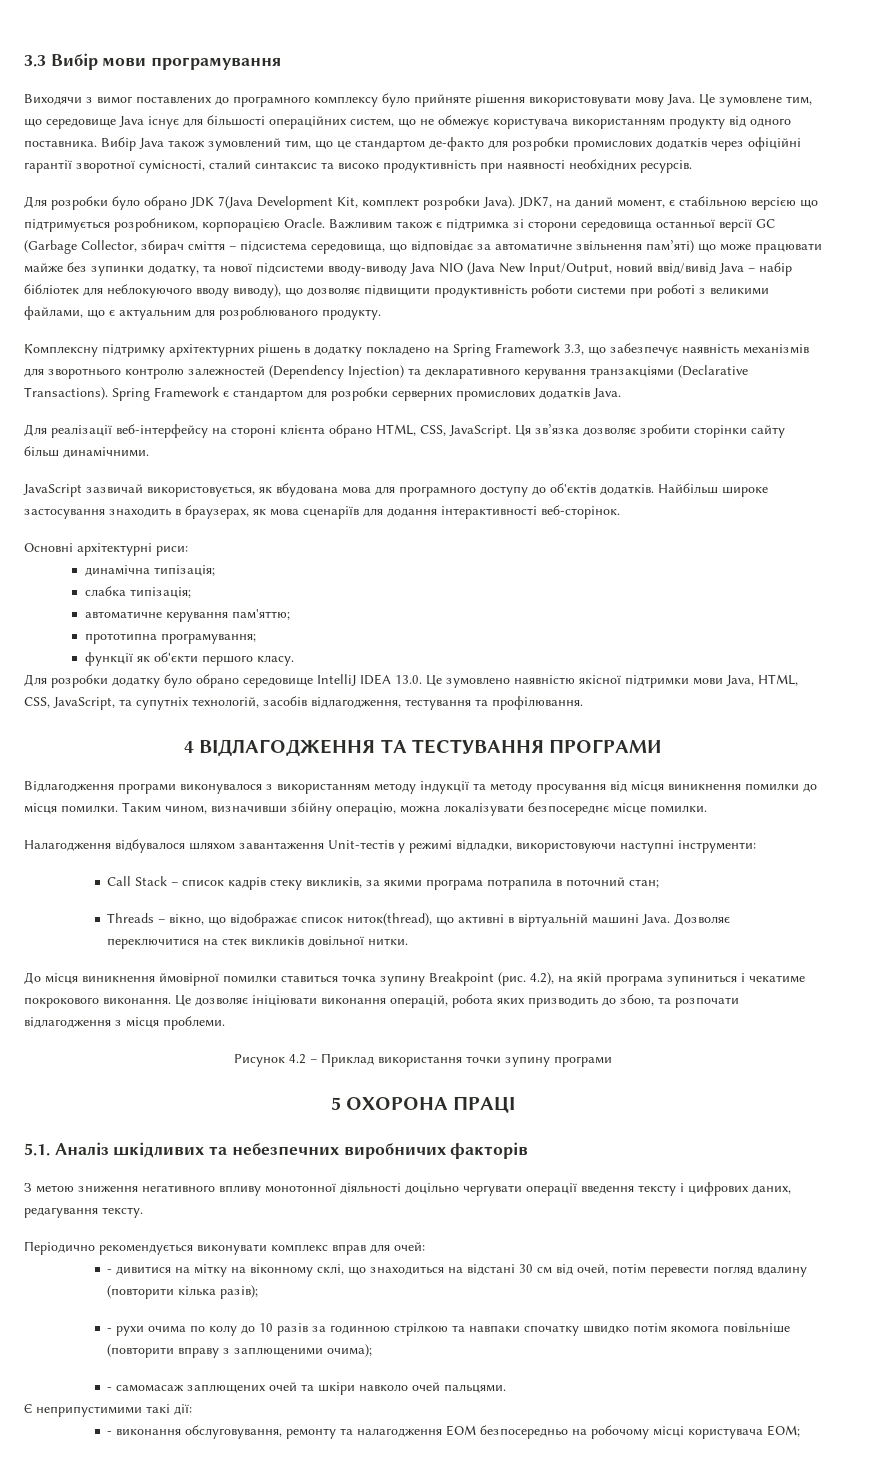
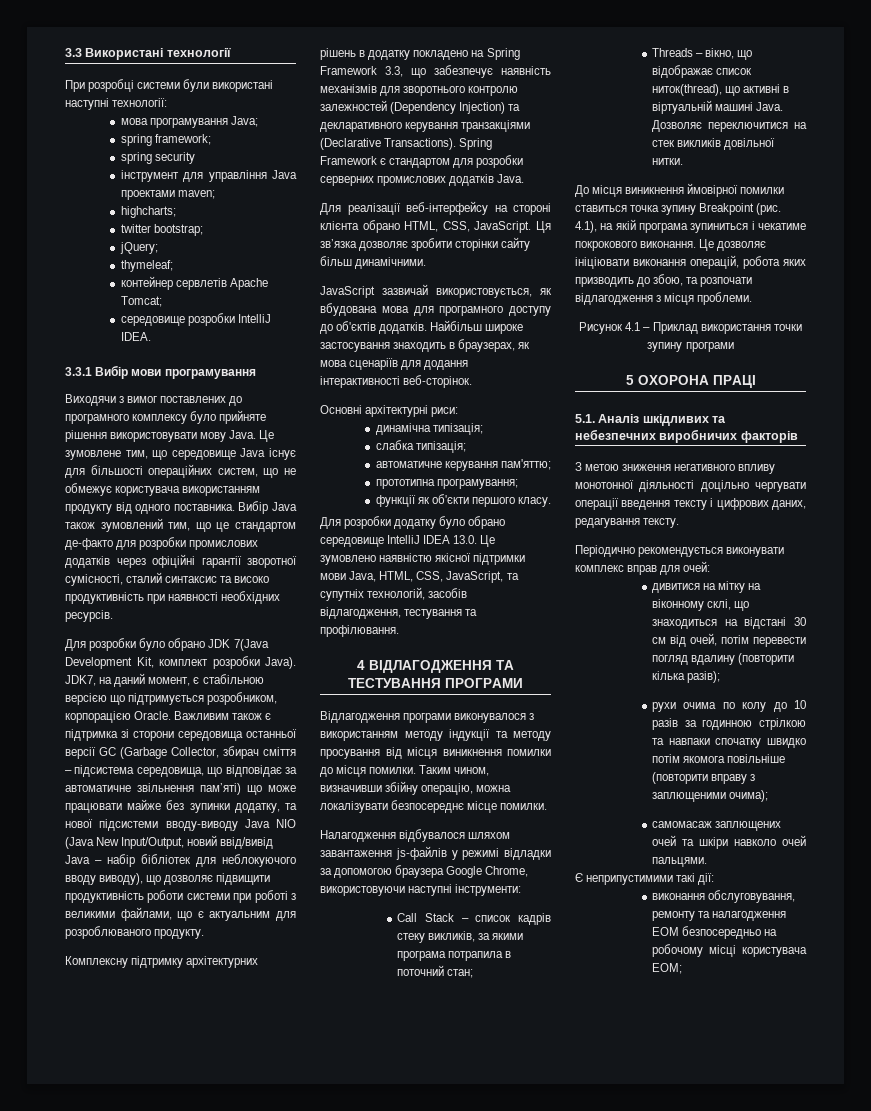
(46, 61) none -> [85,47,231,60] [65,79,274,92] [65,98,168,110] [120,116,258,128] [120,134,211,146] [120,152,195,164] [120,170,297,182] [120,190,215,200] [120,206,176,218] [120,224,203,236] [119,242,158,254] [120,260,173,272] [120,276,268,290] [120,296,162,307] [120,313,271,326] [120,332,151,341] [65,367,92,376] Використані технології // При розробці системи були використані наступні технології: // мова програмування Java; // spring framework; // spring security // інструмент для управління Java проектами maven; // highcharts; // twitter bootstrap; // jQuery; // thymeleaf; // контейнер сервлетів Apache Tomcat; // середовище розробки IntelliJ IDEA. // 3.3.1
[328,840,394,850] Unit-тестів -> [395,846,447,860] js-файлів
[456,840,512,851] відладки, -> [504,848,551,860] [320,865,529,878] відладки за допомогою браузера Google Chrome,
[530,972,554,985] 4.2), -> [575,221,597,233] 4.1),
[289,1054,306,1064] 4.2 -> [625,322,641,331] 4.1
[107,1269,113,1273] - -> (711, 566) none
[107,1328,113,1332] - -> (721, 677) none
[107,1387,113,1391] - -> (769, 796) none
[107,1431,113,1435] - -> (715, 879) none

